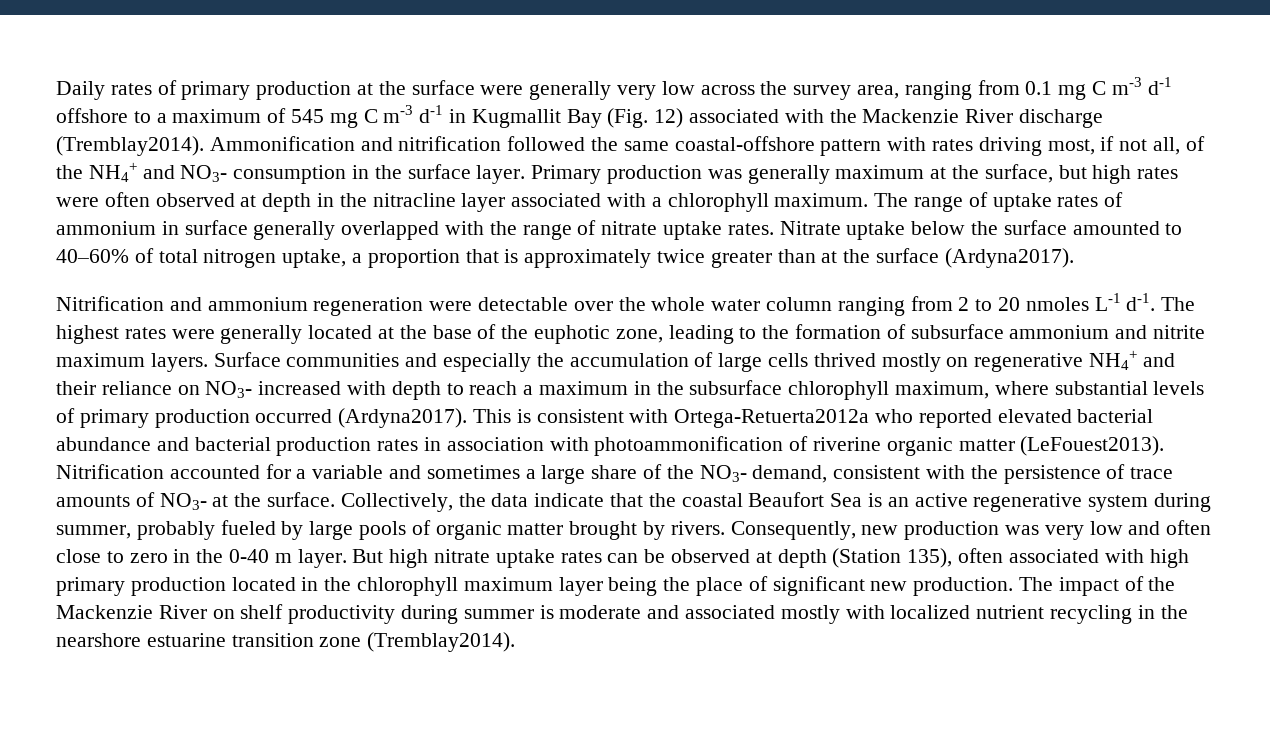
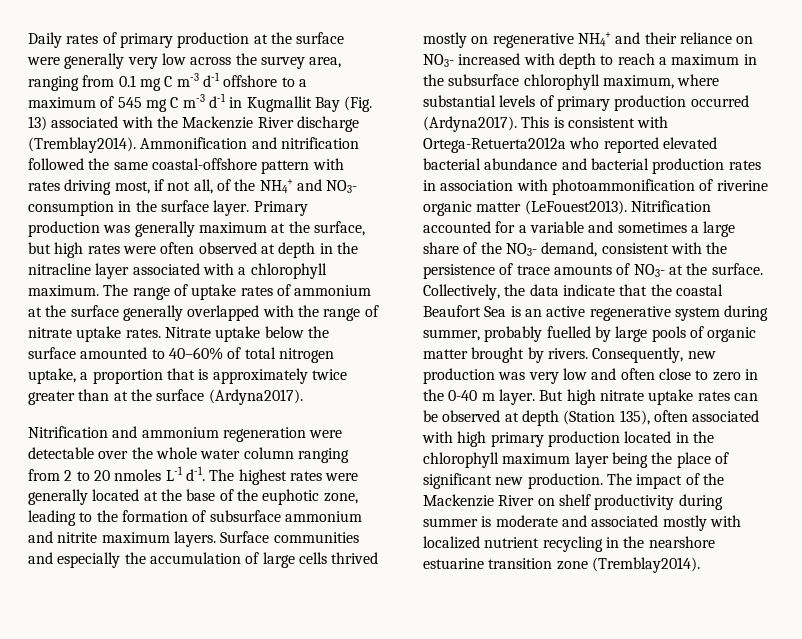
[654,108,684,128] 12) -> [28,116,47,131] 13)
[161,221,179,235] in -> [28,305,67,317] at the
[220,520,276,535] fueled -> [546,326,591,338] fuelled

